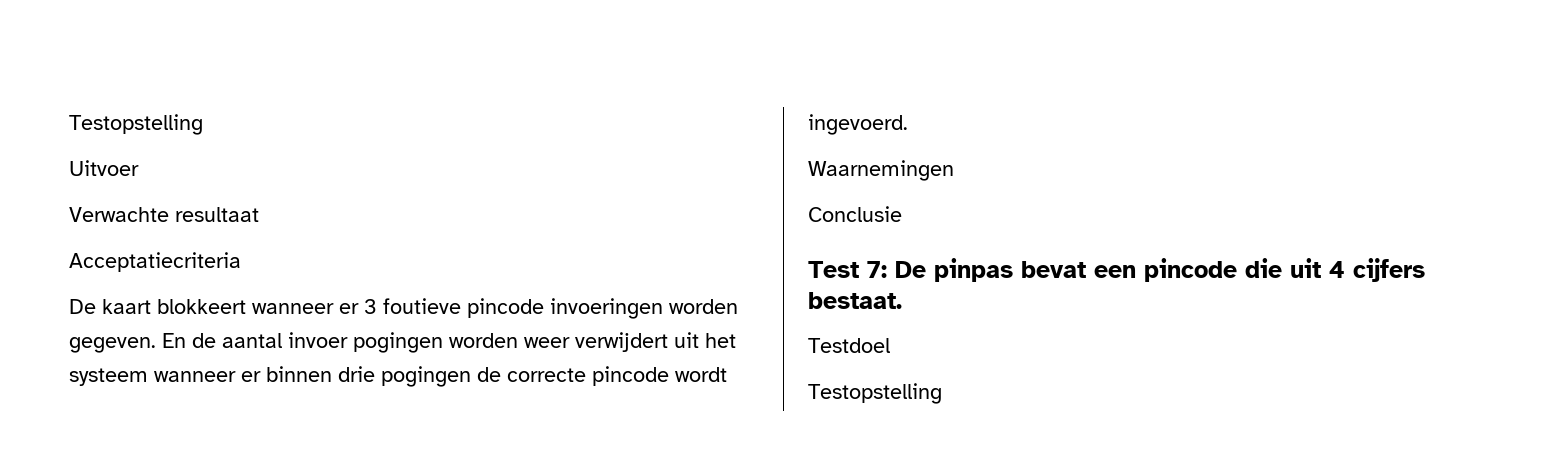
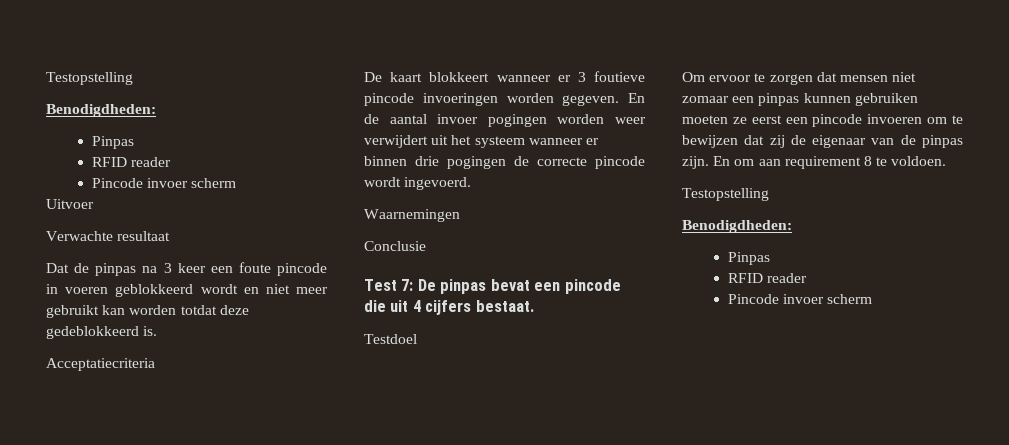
[69,114,203,135] [69,160,139,176] [69,207,259,222] Testopstelling // Uitvoer // Verwachte resultaat -> [46,72,133,85] [46,104,156,117] [92,136,135,149] [92,157,172,167] [92,178,237,188] [46,199,94,209] [46,231,171,241] [46,262,327,276] [46,284,328,297] [46,305,249,318] [46,326,158,339] Testopstelling // Benodigdheden: // Pinpas // RFID reader // Pincode invoer scherm // Uitvoer // Verwachte resultaat // Dat de pinpas na 3 keer een foute pincode in voeren geblokkeerd wordt en niet meer gebruikt kan worden totdat deze gedeblokkeerd is.
[808,383,942,404] Testopstelling -> [682,72,917,85] [682,93,918,106] [682,114,963,127] [682,135,963,148] [682,156,947,169] [682,188,769,201] [682,220,792,233] [728,252,771,265] [728,273,808,283] [728,294,873,304] Om ervoor te zorgen dat mensen niet zomaar een pinpas kunnen gebruiken moeten ze eerst een pincode invoeren om te bewijzen dat zij de eigenaar van de pinpas zijn. En om aan requirement 8 te voldoen. // Testopstelling // Benodigdheden: // Pinpas // RFID reader // Pincode invoer scherm

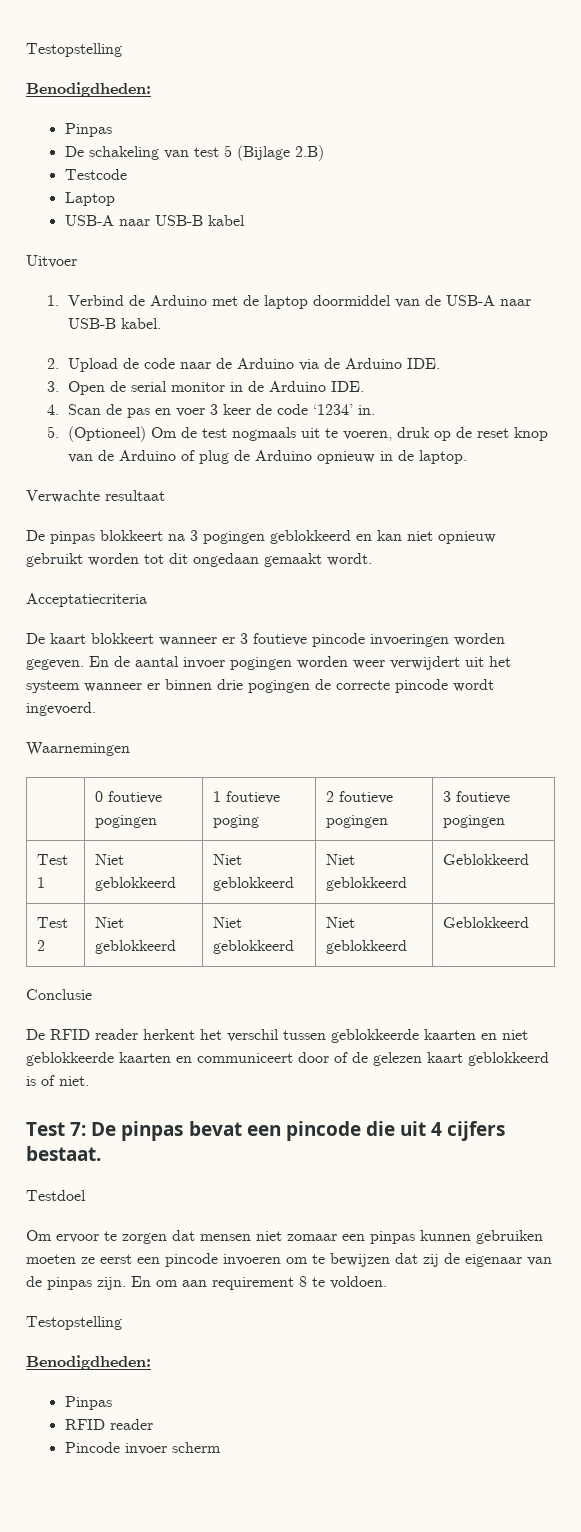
[46,72,133,85] [46,104,156,117] [92,136,135,149] [92,157,172,167] [92,178,237,188] [46,199,94,209] [46,231,171,241] [46,262,327,276] [46,284,328,297] [46,305,249,318] [46,326,158,339] Testopstelling // Benodigdheden: // Pinpas // RFID reader // Pincode invoer scherm // Uitvoer // Verwachte resultaat // Dat de pinpas na 3 keer een foute pincode in voeren geblokkeerd wordt en niet meer gebruikt kan worden totdat deze gedeblokkeerd is. -> [26,43,122,57] [26,82,151,97] [64,123,112,137] [64,145,324,161] [64,169,127,180] [64,192,115,206] [64,215,245,226] [26,255,77,268] [47,295,532,309] [68,318,162,329] [47,358,441,372] [47,381,365,395] [47,404,376,418] [47,426,549,442] [68,450,468,464] [26,490,165,503] [26,530,496,544] [26,553,372,567] Testopstelling // Benodigdheden: // Pinpas // De schakeling van test 5 (Bijlage 2.B) // Testcode // Laptop // USB-A naar USB-B kabel // Uitvoer // 1. Verbind de Arduino met de laptop doormiddel van de USB-A naar USB-B kabel. // 2. Upload de code naar de Arduino via de Arduino IDE. // 3. Open de serial monitor in de Arduino IDE. // 4. Scan de pas en voer 3 keer de code ‘1234’ in. // 5. (Optioneel) Om de test nogmaals uit te voeren, druk op de reset knop van de Arduino of plug de Arduino opnieuw in de laptop. // Verwachte resultaat // De pinpas blokkeert na 3 pogingen geblokkeerd en kan niet opnieuw gebruikt worden tot dit ongedaan gemaakt wordt.
[364,241,426,251] // Conclusie -> [94,791,162,804] [94,815,157,828] [212,791,280,804] [212,815,259,828] [325,791,393,804] [325,815,388,828] [442,791,510,804] [442,815,505,828] [36,854,68,865] [36,877,45,888] [94,854,124,865] [94,877,176,891] [212,854,242,865] [212,877,294,891] [325,854,355,865] [325,877,407,891] [442,854,529,865] [36,917,68,928] [36,940,45,951] [94,917,124,928] [94,940,176,954] [212,917,242,928] [212,940,294,954] [325,917,355,928] [325,940,407,954] [442,917,529,928] [26,989,92,1000] [26,1029,528,1043] [26,1052,549,1066] [26,1075,89,1086] // | 0 foutieve pogingen | 1 foutieve poging | 2 foutieve pogingen | 3 foutieve pogingen // Test 1 | Niet geblokkeerd | Niet geblokkeerd | Niet geblokkeerd | Geblokkeerd // Test 2 | Niet geblokkeerd | Niet geblokkeerd | Niet geblokkeerd | Geblokkeerd // Conclusie // De RFID reader herkent het verschil tussen geblokkeerde kaarten en niet geblokkeerde kaarten en communiceert door of de gelezen kaart geblokkeerd is of niet.

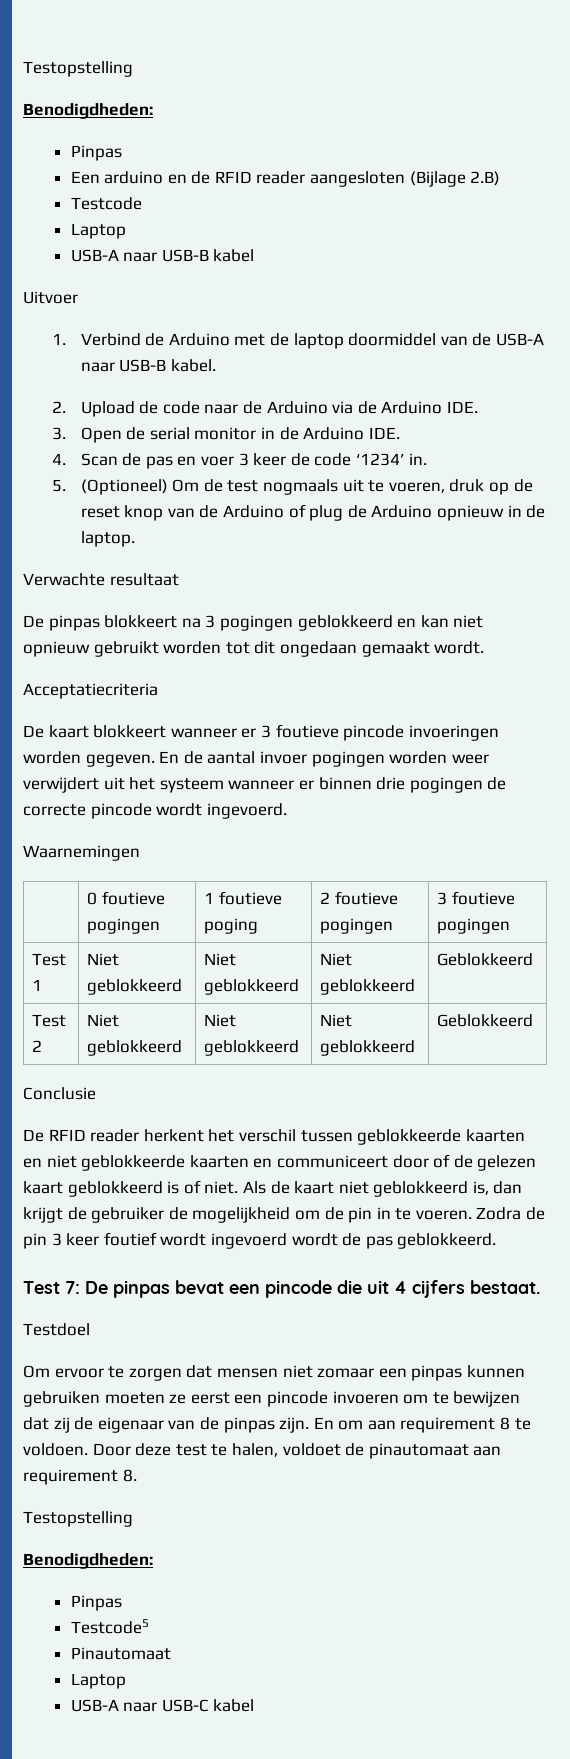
[26,43,122,57] [26,82,151,97] [64,123,112,137] [64,145,232,160] Testopstelling // Benodigdheden: // Pinpas // De schakeling van test 5 -> [23,61,133,77] [23,103,153,119] [70,145,122,161] [70,171,406,187] Testopstelling // Benodigdheden: // Pinpas // Een arduino en de RFID reader aangesloten
(89, 1081) none -> [242,1181,523,1197] [23,1207,546,1223] [23,1232,497,1249] Als de kaart niet geblokkeerd is, dan krijgt de gebruiker de mogelijkheid om de pin in te voeren. Zodra de pin 3 keer foutief wordt ingevoerd wordt de pas geblokkeerd.
[26,1316,122,1330] [26,1355,151,1370] [64,1396,112,1410] [64,1419,153,1430] [64,1442,221,1455] // Testopstelling // Benodigdheden: // Pinpas // RFID reader // Pincode invoer scherm -> [92,1443,502,1459] [23,1469,137,1485] [23,1511,133,1527] [23,1553,153,1569] [70,1595,122,1611] [70,1619,149,1634] [70,1647,171,1660] [70,1673,126,1689] [70,1699,255,1712] Door deze test te halen, voldoet de pinautomaat aan requirement 8. // Testopstelling // Benodigdheden: // Pinpas // Testcode5 // Pinautomaat // Laptop // USB-A naar USB-C kabel

